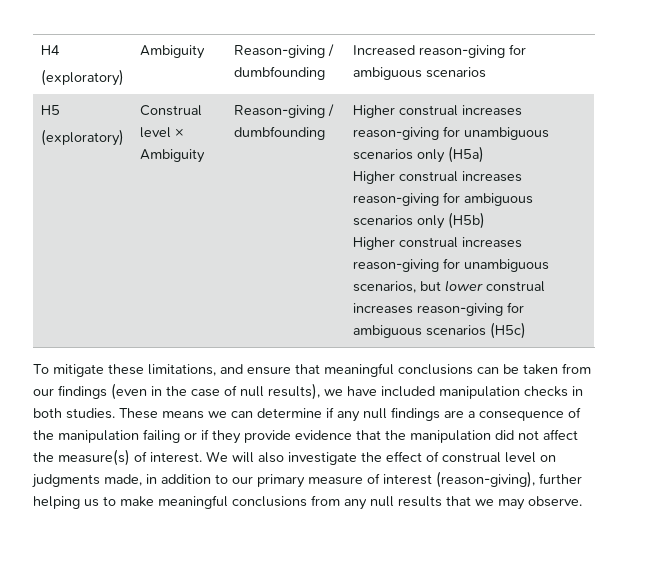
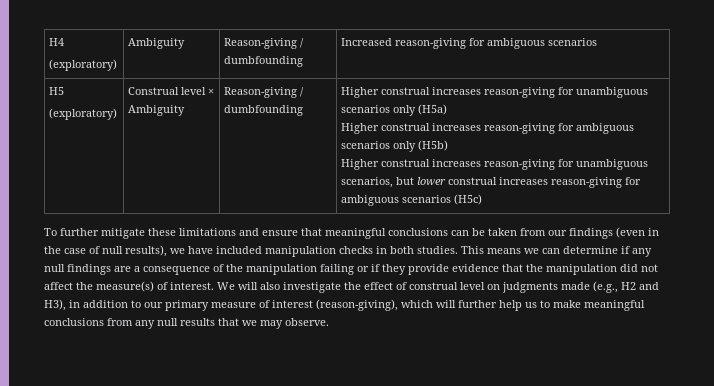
(49, 369) none -> [60,228,99,236] further
[148,364,216,376] limitations, -> [179,228,236,236] limitations
[119,408,158,419] These -> [461,246,484,254] This
[104,474,142,486] made, -> [561,281,659,293] [44,299,66,311] made (e.g., H2 and H3),
[539,473,582,484] [33,496,80,509] further helping -> [401,300,522,311] which will further help

